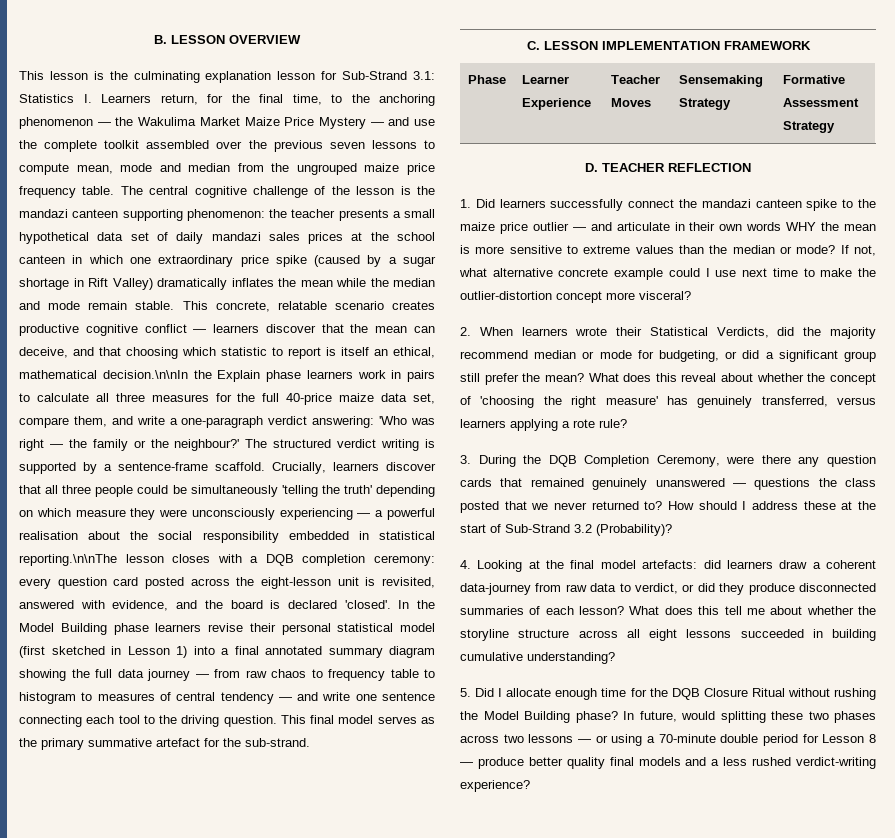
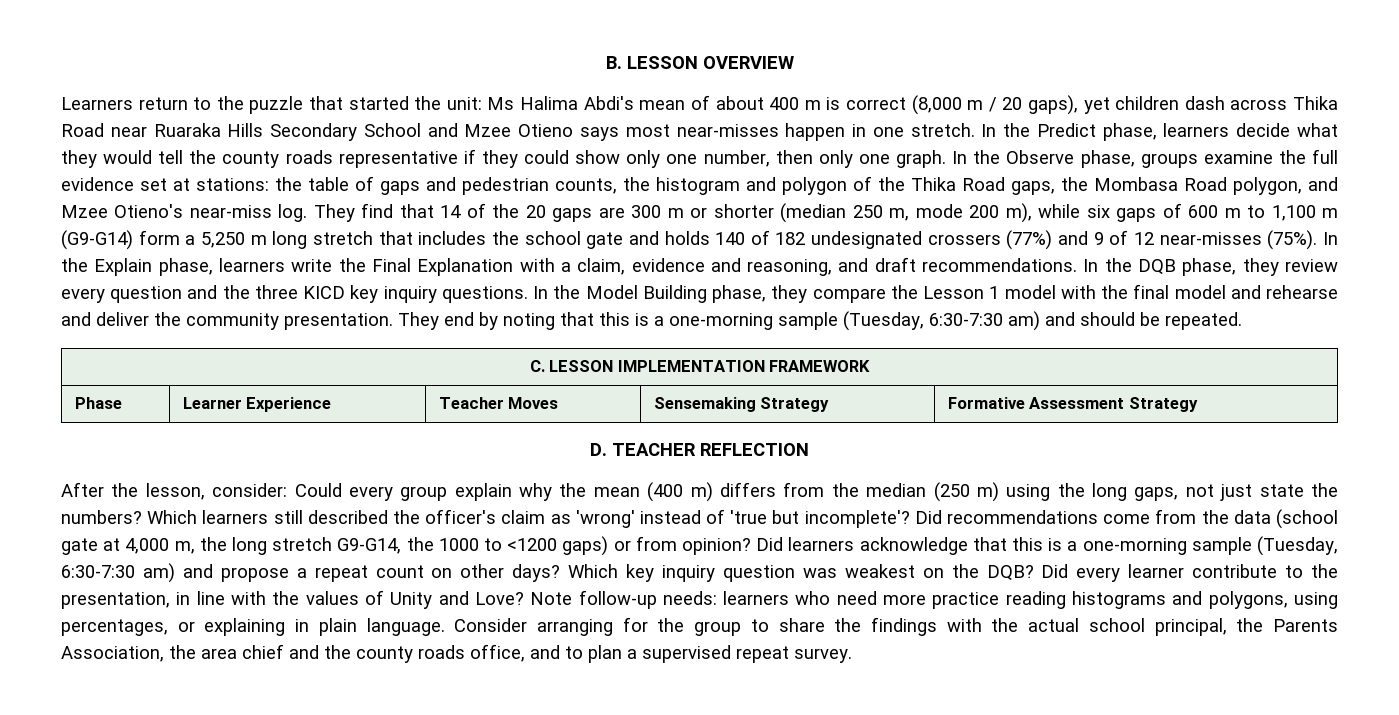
[19,71,436,83] [19,94,435,106] [19,117,435,129] [19,140,435,152] [19,163,435,175] [19,186,435,198] [19,209,435,221] [19,232,436,244] [19,255,437,267] [19,278,435,290] [19,301,435,312] [19,324,435,336] [19,347,435,359] [19,370,435,382] [19,393,436,405] [19,416,436,428] [19,439,436,451] [19,462,436,474] [19,485,436,497] [19,508,435,520] [19,531,436,543] [19,554,435,566] [19,577,436,589] [19,600,435,611] [19,623,435,635] [19,646,435,658] [19,669,435,681] [19,692,436,704] [19,715,435,727] [19,738,310,750] This lesson is the culminating explanation lesson for Sub-Strand 3.1: Statistics I. Learners return, for the final time, to the anchoring phenomenon — the Wakulima Market Maize Price Mystery — and use the complete toolkit assembled over the previous seven lessons to compute mean, mode and median from the ungrouped maize price frequency table. The central cognitive challenge of the lesson is the mandazi canteen supporting phenomenon: the teacher presents a small hypothetical data set of daily mandazi sales prices at the school canteen in which one extraordinary price spike (caused by a sugar shortage in Rift Valley) dramatically inflates the mean while the median and mode remain stable. This concrete, relatable scenario creates productive cognitive conflict — learners discover that the mean can deceive, and that choosing which statistic to report is itself an ethical, mathematical decision.\n\nIn the Explain phase learners work in pairs to calculate all three measures for the full 40-price maize data set, compare them, and write a one-paragraph verdict answering: 'Who was right — the family or the neighbour?' The structured verdict writing is supported by a sentence-frame scaffold. Crucially, learners discover that all three people could be simultaneously 'telling the truth' depending on which measure they were unconsciously experiencing — a powerful realisation about the social responsibility embedded in statistical reporting.\n\nThe lesson closes with a DQB completion ceremony: every question card posted across the eight-lesson unit is revisited, answered with evidence, and the board is declared 'closed'. In the Model Building phase learners revise their personal statistical model (first sketched in Lesson 1) into a final annotated summary diagram showing the full data journey — from raw chaos to frequency table to histogram to measures of central tendency — and write one sentence connecting each tool to the driving question. This final model serves as the primary summative artefact for the sub-strand. -> [61,95,1339,115] [61,123,1338,141] [61,149,1338,168] [61,176,1338,195] [61,203,1339,223] [61,230,1339,250] [61,257,1338,276] [61,284,1339,303] [61,311,1242,331] Learners return to the puzzle that started the unit: Ms Halima Abdi's mean of about 400 m is correct (8,000 m / 20 gaps), yet children dash across Thika Road near Ruaraka Hills Secondary School and Mzee Otieno says most near-misses happen in one stretch. In the Predict phase, learners decide what they would tell the county roads representative if they could show only one number, then only one graph. In the Observe phase, groups examine the full evidence set at stations: the table of gaps and pedestrian counts, the histogram and polygon of the Thika Road gaps, the Mombasa Road polygon, and Mzee Otieno's near-miss log. They find that 14 of the 20 gaps are 300 m or shorter (median 250 m, mode 200 m), while six gaps of 600 m to 1,100 m (G9-G14) form a 5,250 m long stretch that includes the school gate and holds 140 of 182 undesignated crossers (77%) and 9 of 12 near-misses (75%). In the Explain phase, learners write the Final Explanation with a claim, evidence and reasoning, and draft recommendations. In the DQB phase, they review every question and the three KICD key inquiry questions. In the Model Building phase, they compare the Lesson 1 model with the final model and rehearse and deliver the community presentation. They end by noting that this is a one-morning sample (Tuesday, 6:30-7:30 am) and should be repeated.
[460,199,876,211] [460,222,876,234] [460,245,876,256] [459,268,876,280] [460,291,691,303] [460,327,876,339] [460,350,876,362] [460,373,876,385] [460,396,876,408] [460,419,627,431] [460,455,876,467] [460,478,876,490] [460,501,876,513] [460,524,672,536] [460,560,876,572] [460,583,876,595] [460,606,876,615] [460,629,876,641] [460,652,615,664] [460,688,876,700] [460,711,876,723] [460,734,876,746] [460,757,876,769] [460,780,530,792] 1. Did learners successfully connect the mandazi canteen spike to the maize price outlier — and articulate in their own words WHY the mean is more sensitive to extreme values than the median or mode? If not, what alternative concrete example could I use next time to make the outlier-distortion concept more visceral? // 2. When learners wrote their Statistical Verdicts, did the majority recommend median or mode for budgeting, or did a significant group still prefer the mean? What does this reveal about whether the concept of 'choosing the right measure' has genuinely transferred, versus learners applying a rote rule? // 3. During the DQB Completion Ceremony, were there any question cards that remained genuinely unanswered — questions the class posted that we never returned to? How should I address these at the start of Sub-Strand 3.2 (Probability)? // 4. Looking at the final model artefacts: did learners draw a coherent data-journey from raw data to verdict, or did they produce disconnected summaries of each lesson? What does this tell me about whether the storyline structure across all eight lessons succeeded in building cumulative understanding? // 5. Did I allocate enough time for the DQB Closure Ritual without rushing the Model Building phase? In future, would splitting these two phases across two lessons — or using a 70-minute double period for Lesson 8 — produce better quality final models and a less rushed verdict-writing experience? -> [61,482,1338,502] [61,509,1338,529] [61,536,1339,556] [61,563,1338,583] [61,590,1339,609] [61,617,1338,636] [61,644,852,663] After the lesson, consider: Could every group explain why the mean (400 m) differs from the median (250 m) using the long gaps, not just state the numbers? Which learners still described the officer's claim as 'wrong' instead of 'true but incomplete'? Did recommendations come from the data (school gate at 4,000 m, the long stretch G9-G14, the 1000 to <1200 gaps) or from opinion? Did learners acknowledge that this is a one-morning sample (Tuesday, 6:30-7:30 am) and propose a repeat count on other days? Which key inquiry question was weakest on the DQB? Did every learner contribute to the presentation, in line with the values of Unity and Love? Note follow-up needs: learners who need more practice reading histograms and polygons, using percentages, or explaining in plain language. Consider arranging for the group to share the findings with the actual school principal, the Parents Association, the area chief and the county roads office, and to plan a supervised repeat survey.

